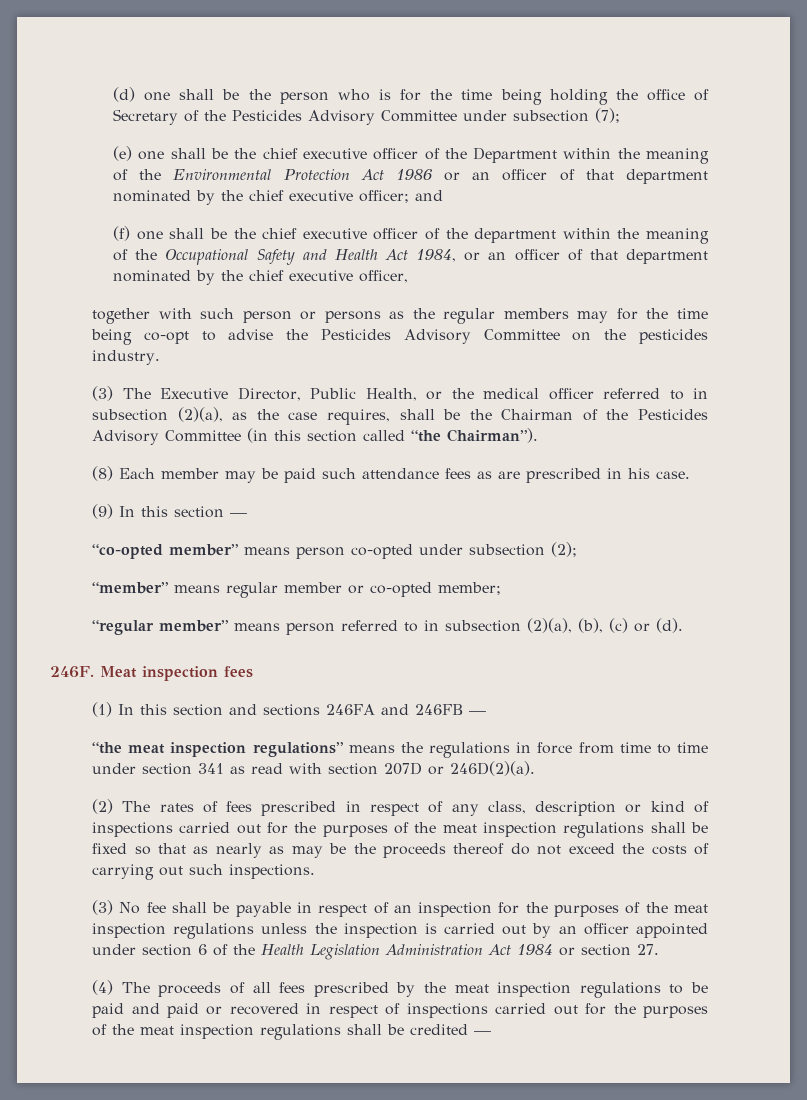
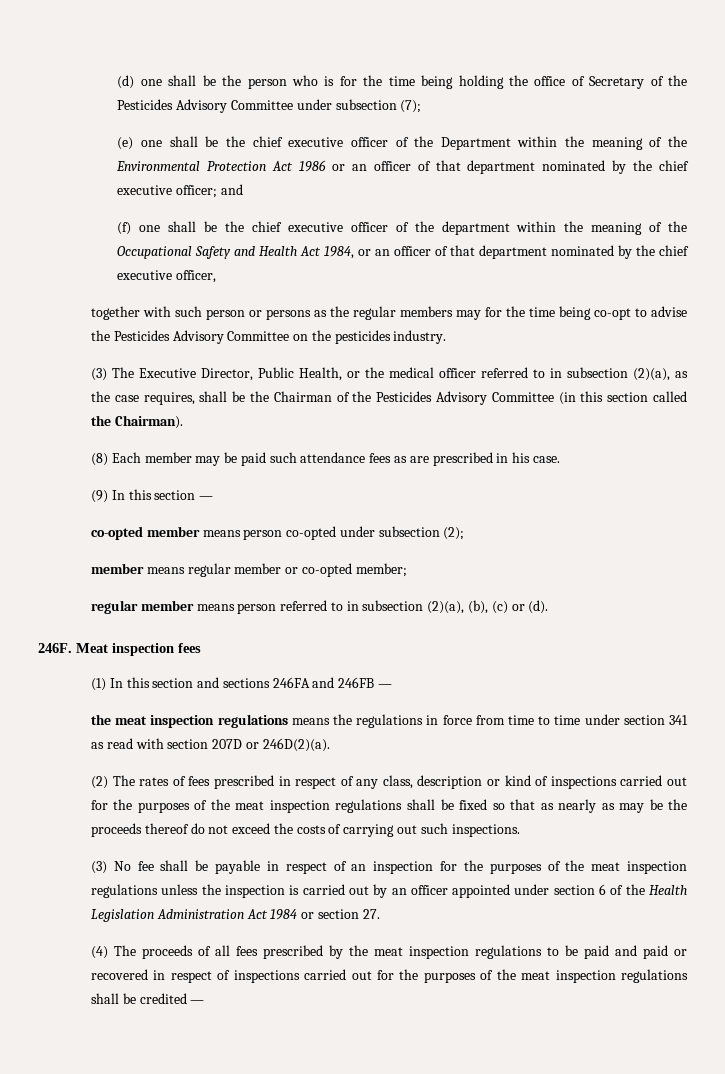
[411,428,539,443] “the Chairman”). -> [90,415,183,429] the Chairman).
[92,544,239,559] “co-opted member” -> [90,526,200,540] co-opted member
[92,582,169,594] “member” -> [90,563,144,574] member
[92,620,229,635] “regular member” -> [90,600,194,614] regular member
[92,742,343,757] “the meat inspection regulations” -> [90,714,288,728] the meat inspection regulations

